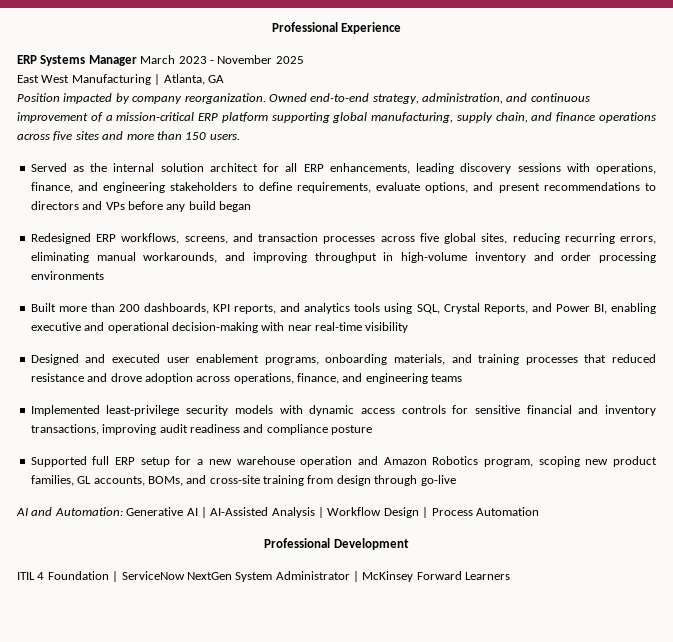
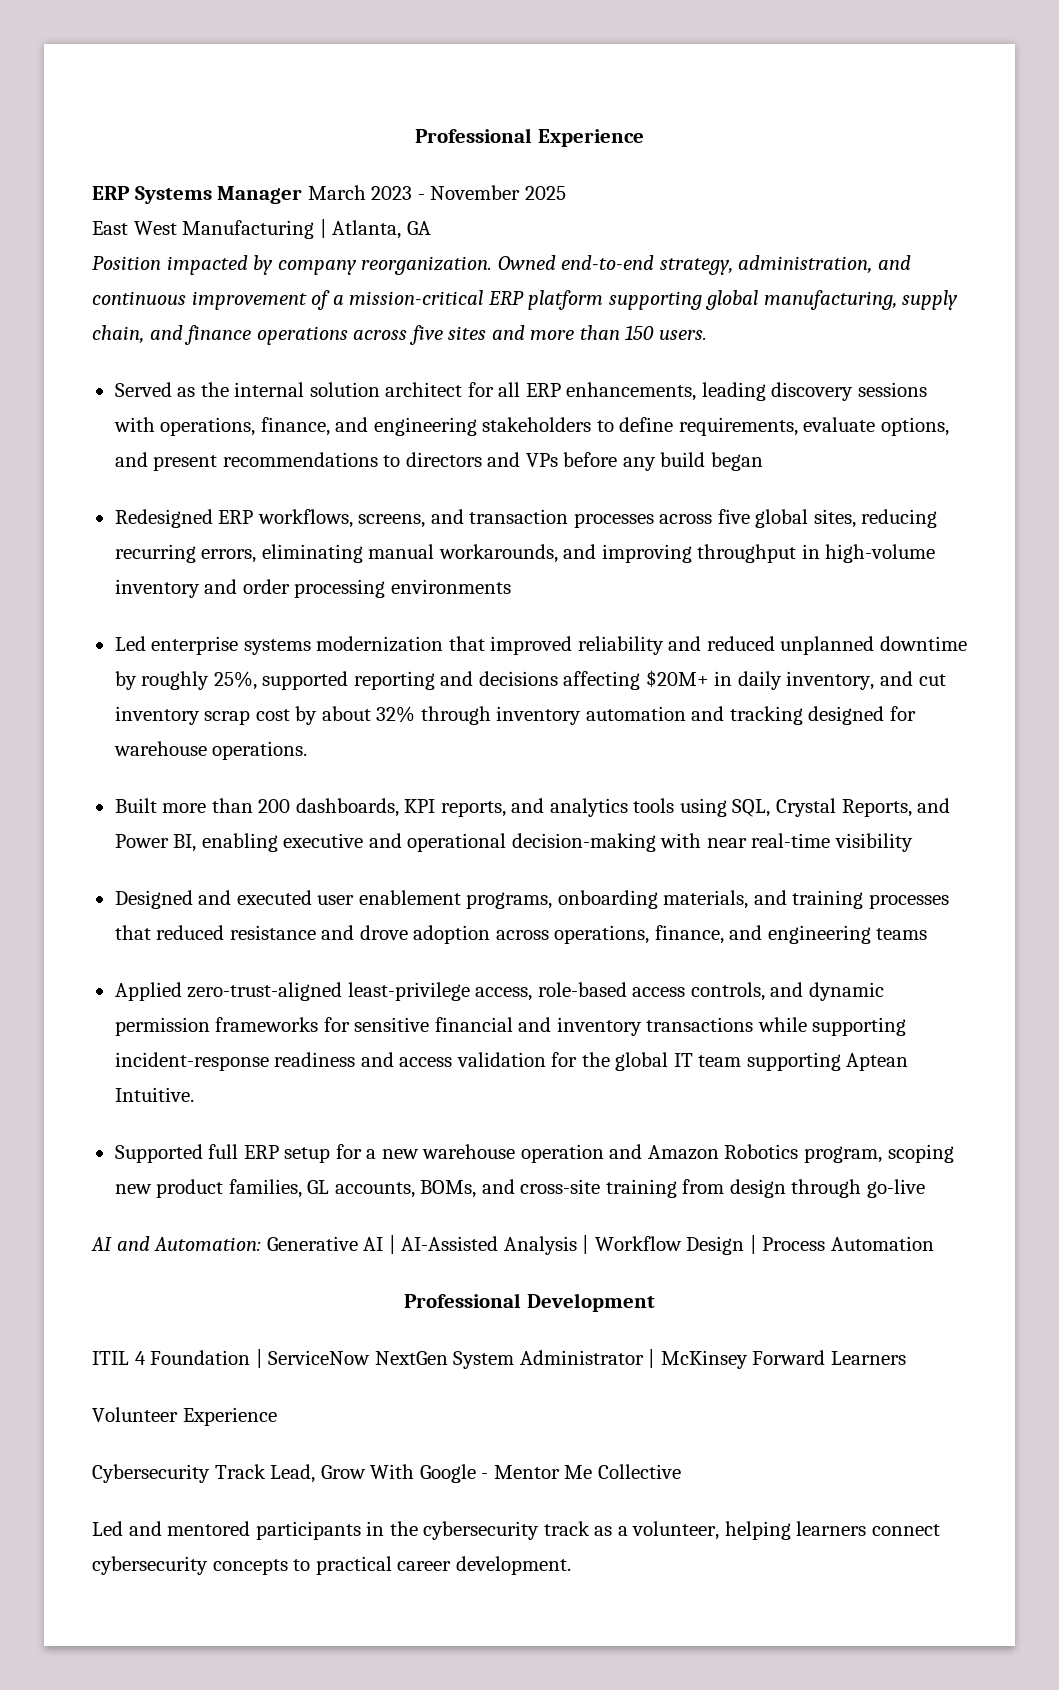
(104, 275) none -> [114,636,967,655] [114,670,946,690] [114,706,916,725] [113,741,308,760] // Led enterprise systems modernization that improved reliability and reduced unplanned downtime by roughly 25%, supported reporting and decisions affecting $20M+ in daily inventory, and cut inventory scrap cost by about 32% through inventory automation and tracking designed for warehouse operations.
[30,405,446,416] Implemented least-privilege security models with dynamic access controls -> [114,982,884,1001] [114,1017,319,1036] Applied zero-trust-aligned least-privilege access, role-based access controls, and dynamic permission frameworks
[30,424,372,435] transactions, improving audit readiness and compliance posture -> [646,1017,907,1036] [114,1052,909,1071] [114,1087,194,1102] transactions while supporting incident-response readiness and access validation for the global IT team supporting Aptean Intuitive.
(511, 576) none -> [92,1407,277,1426] [92,1464,681,1483] [92,1521,940,1540] [92,1556,571,1575] // Volunteer Experience // Cybersecurity Track Lead, Grow With Google - Mentor Me Collective // Led and mentored participants in the cybersecurity track as a volunteer, helping learners connect cybersecurity concepts to practical career development.

